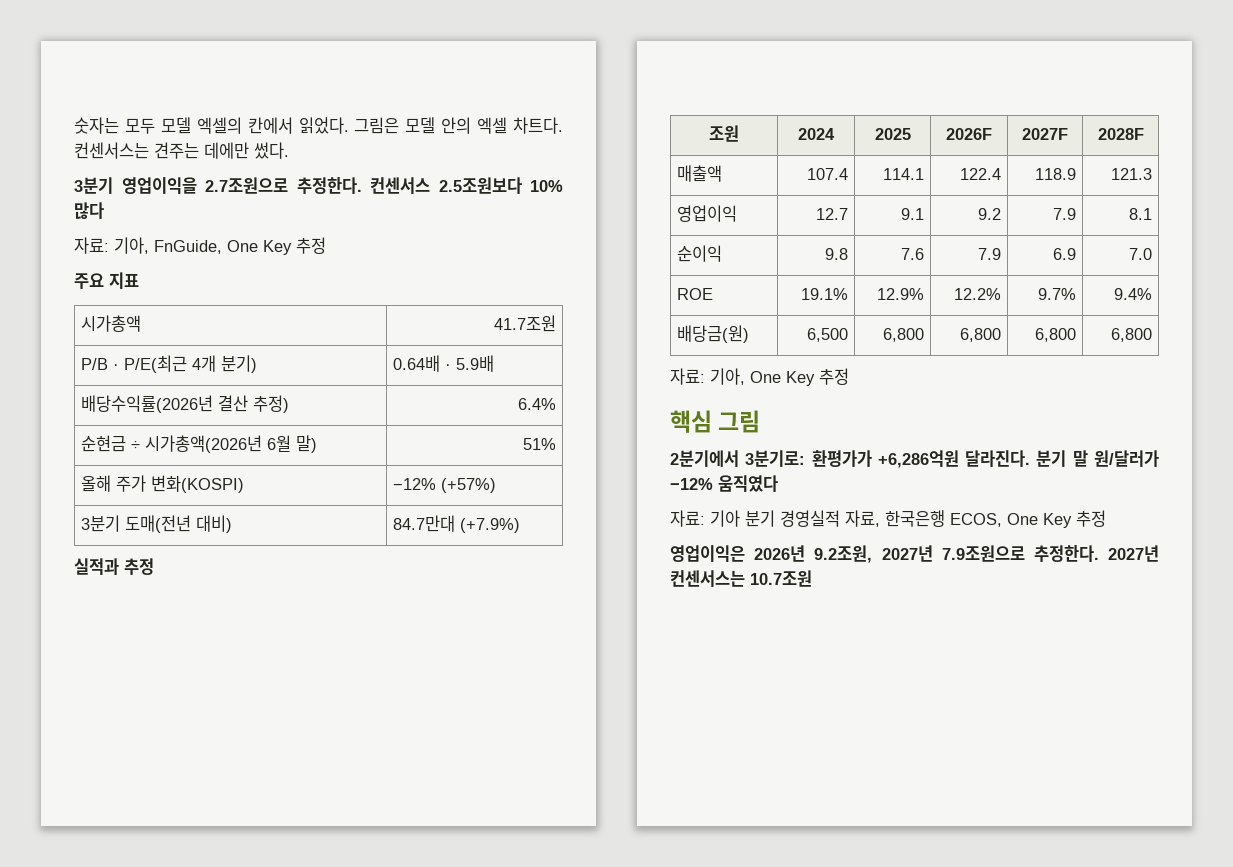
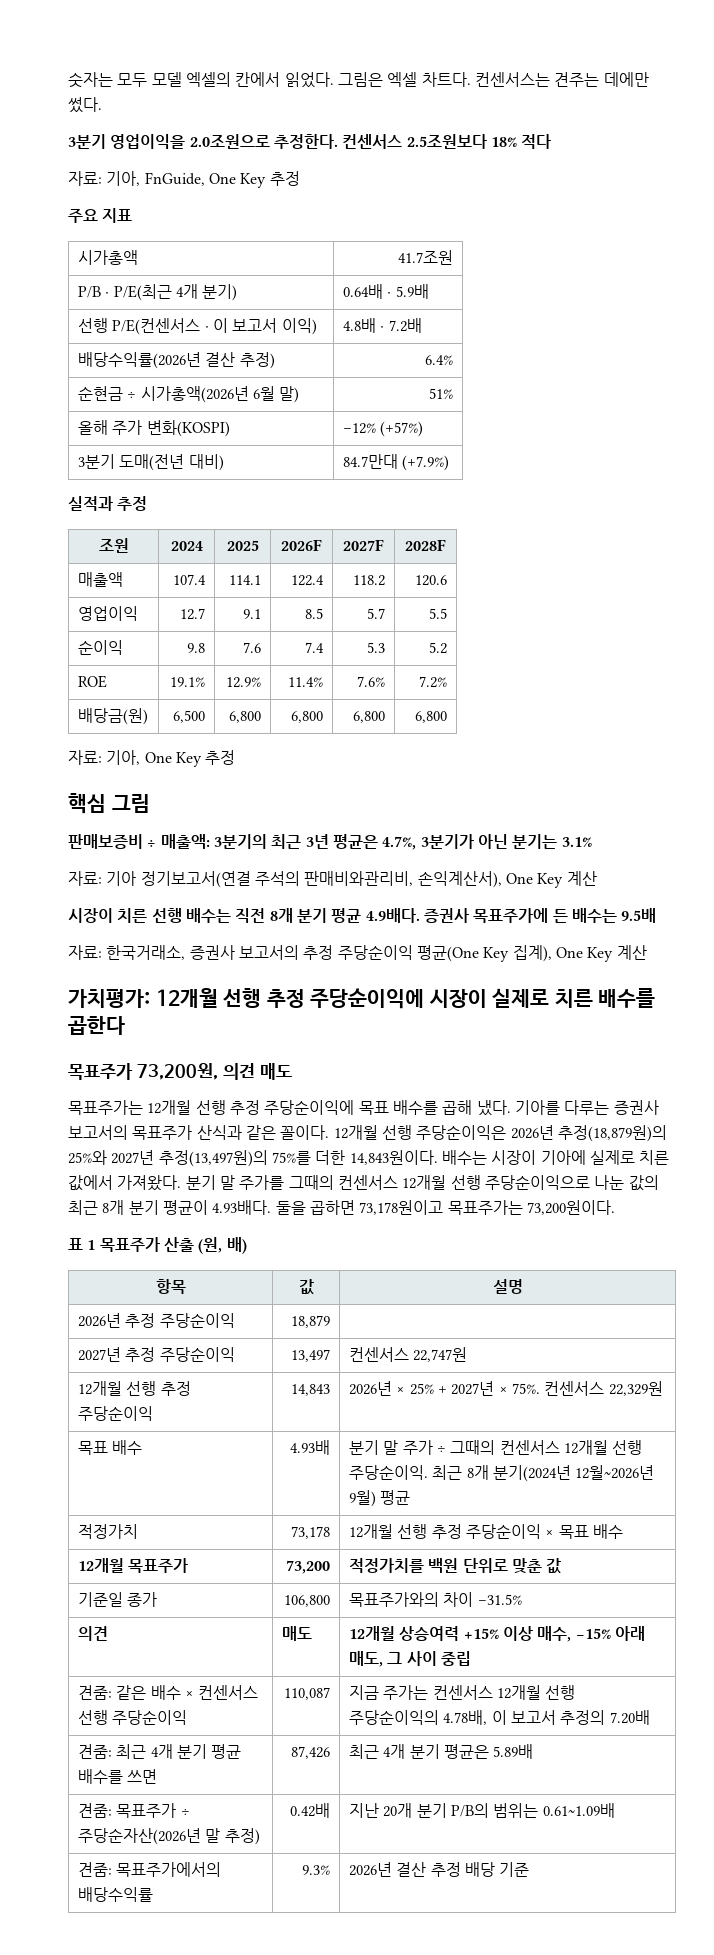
[405,117,472,134] 모델 안의 -> (383, 79) none
[205,177,288,194] 2.7조원으로 -> [189,134,270,149] 2.0조원으로
[530,180,563,192] [74,202,104,219] 10% 많다 -> [490,134,552,149] 18% 적다
(495, 363) none -> [77,318,317,335] [342,318,422,333] // 선행 P/E(컨센서스 · 이 보고서 이익) | 4.8배 · 7.2배
[1034,168,1076,180] [1110,168,1152,180] 118.9 | 121.3 -> [353,575,386,586] [415,575,448,586] 118.2 | 120.6
[977,208,1001,220] [1052,208,1076,220] [1128,208,1152,220] 9.2 | 7.9 | 8.1 -> [305,608,324,619] [367,608,386,619] [429,608,448,619] 8.5 | 5.7 | 5.5
[977,248,1001,260] [1052,248,1076,260] [1128,248,1152,260] 7.9 | 6.9 | 7.0 -> [305,642,325,653] [367,642,386,653] [429,642,448,654] 7.4 | 5.3 | 5.2
[953,288,1001,300] [1037,288,1076,300] [1113,288,1152,300] 12.2% | 9.7% | 9.4% -> [288,677,324,687] [357,676,386,687] [419,676,448,688] 11.4% | 7.6% | 7.2%
[670,450,1159,468] [670,475,778,492] [670,510,1106,528] [670,545,1159,563] [670,570,812,587] 2분기에서 3분기로: 환평가가 +6,286억원 달라진다. 분기 말 원/달러가 −12% 움직였다 // 자료: 기아 분기 경영실적 자료, 한국은행 ECOS, One Key 추정 // 영업이익은 2026년 9.2조원, 2027년 7.9조원으로 추정한다. 2027년 컨센서스는 10.7조원 -> [68,834,592,850] [68,871,597,888] [68,908,657,923] [68,945,647,962] [68,988,656,1009] [68,1016,125,1035] [68,1063,292,1080] [68,1100,659,1116] [68,1125,667,1142] [68,1150,670,1167] [68,1175,659,1191] [68,1200,615,1215] [68,1237,247,1254] [155,1279,186,1294] [298,1279,314,1295] [492,1279,523,1294] [77,1313,235,1328] [291,1315,331,1328] [77,1347,235,1362] [291,1349,331,1362] [348,1347,468,1362] [77,1381,191,1396] [77,1406,153,1421] [291,1384,331,1396] [348,1381,663,1396] [77,1440,143,1455] [290,1440,331,1455] [348,1440,643,1455] [348,1465,655,1482] [348,1490,411,1507] [77,1524,138,1539] [291,1526,331,1539] [348,1524,623,1539] [77,1558,189,1573] [286,1560,331,1574] [348,1558,562,1574] [77,1592,158,1607] [284,1595,331,1607] [348,1592,522,1607] [77,1626,108,1641] [281,1626,312,1641] [348,1626,645,1642] [348,1651,471,1667] [77,1685,259,1700] [77,1710,188,1725] [284,1687,331,1700] [348,1685,576,1700] [348,1710,650,1725] [77,1744,242,1759] [77,1769,158,1784] [291,1746,331,1759] [348,1744,534,1759] [77,1803,190,1818] [77,1828,260,1845] [290,1803,331,1818] [348,1803,615,1818] [77,1862,222,1877] [77,1887,153,1902] [302,1865,331,1875] [348,1862,530,1877] 판매보증비 ÷ 매출액: 3분기의 최근 3년 평균은 4.7%, 3분기가 아닌 분기는 3.1% // 자료: 기아 정기보고서(연결 주석의 판매비와관리비, 손익계산서), One Key 계산 // 시장이 치른 선행 배수는 직전 8개 분기 평균 4.9배다. 증권사 목표주가에 든 배수는 9.5배 // 자료: 한국거래소, 증권사 보고서의 추정 주당순이익 평균(One Key 집계), One Key 계산 // 가치평가: 12개월 선행 추정 주당순이익에 시장이 실제로 치른 배수를 곱한다 // 목표주가 73,200원, 의견 매도 // 목표주가는 12개월 선행 추정 주당순이익에 목표 배수를 곱해 냈다. 기아를 다루는 증권사 보고서의 목표주가 산식과 같은 꼴이다. 12개월 선행 주당순이익은 2026년 추정(18,879원)의 25%와 2027년 추정(13,497원)의 75%를 더한 14,843원이다. 배수는 시장이 기아에 실제로 치른 값에서 가져왔다. 분기 말 주가를 그때의 컨센서스 12개월 선행 주당순이익으로 나눈 값의 최근 8개 분기 평균이 4.93배다. 둘을 곱하면 73,178원이고 목표주가는 73,200원이다. // 표 1 목표주가 산출 (원, 배) // 항목 | 값 | 설명 // 2026년 추정 주당순이익 | 18,879 | // 2027년 추정 주당순이익 | 13,497 | 컨센서스 22,747원 // 12개월 선행 추정 주당순이익 | 14,843 | 2026년 × 25% + 2027년 × 75%. 컨센서스 22,329원 // 목표 배수 | 4.93배 | 분기 말 주가 ÷ 그때의 컨센서스 12개월 선행 주당순이익. 최근 8개 분기(2024년 12월~2026년 9월) 평균 // 적정가치 | 73,178 | 12개월 선행 추정 주당순이익 × 목표 배수 // 12개월 목표주가 | 73,200 | 적정가치를 백원 단위로 맞춘 값 // 기준일 종가 | 106,800 | 목표주가와의 차이 −31.5% // 의견 | 매도 | 12개월 상승여력 +15% 이상 매수, −15% 아래 매도, 그 사이 중립 // 견줌: 같은 배수 × 컨센서스 선행 주당순이익 | 110,087 | 지금 주가는 컨센서스 12개월 선행 주당순이익의 4.78배, 이 보고서 추정의 7.20배 // 견줌: 최근 4개 분기 평균 배수를 쓰면 | 87,426 | 최근 4개 분기 평균은 5.89배 // 견줌: 목표주가 ÷ 주당순자산(2026년 말 추정) | 0.42배 | 지난 20개 분기 P/B의 범위는 0.61~1.09배 // 견줌: 목표주가에서의 배당수익률 | 9.3% | 2026년 결산 추정 배당 기준

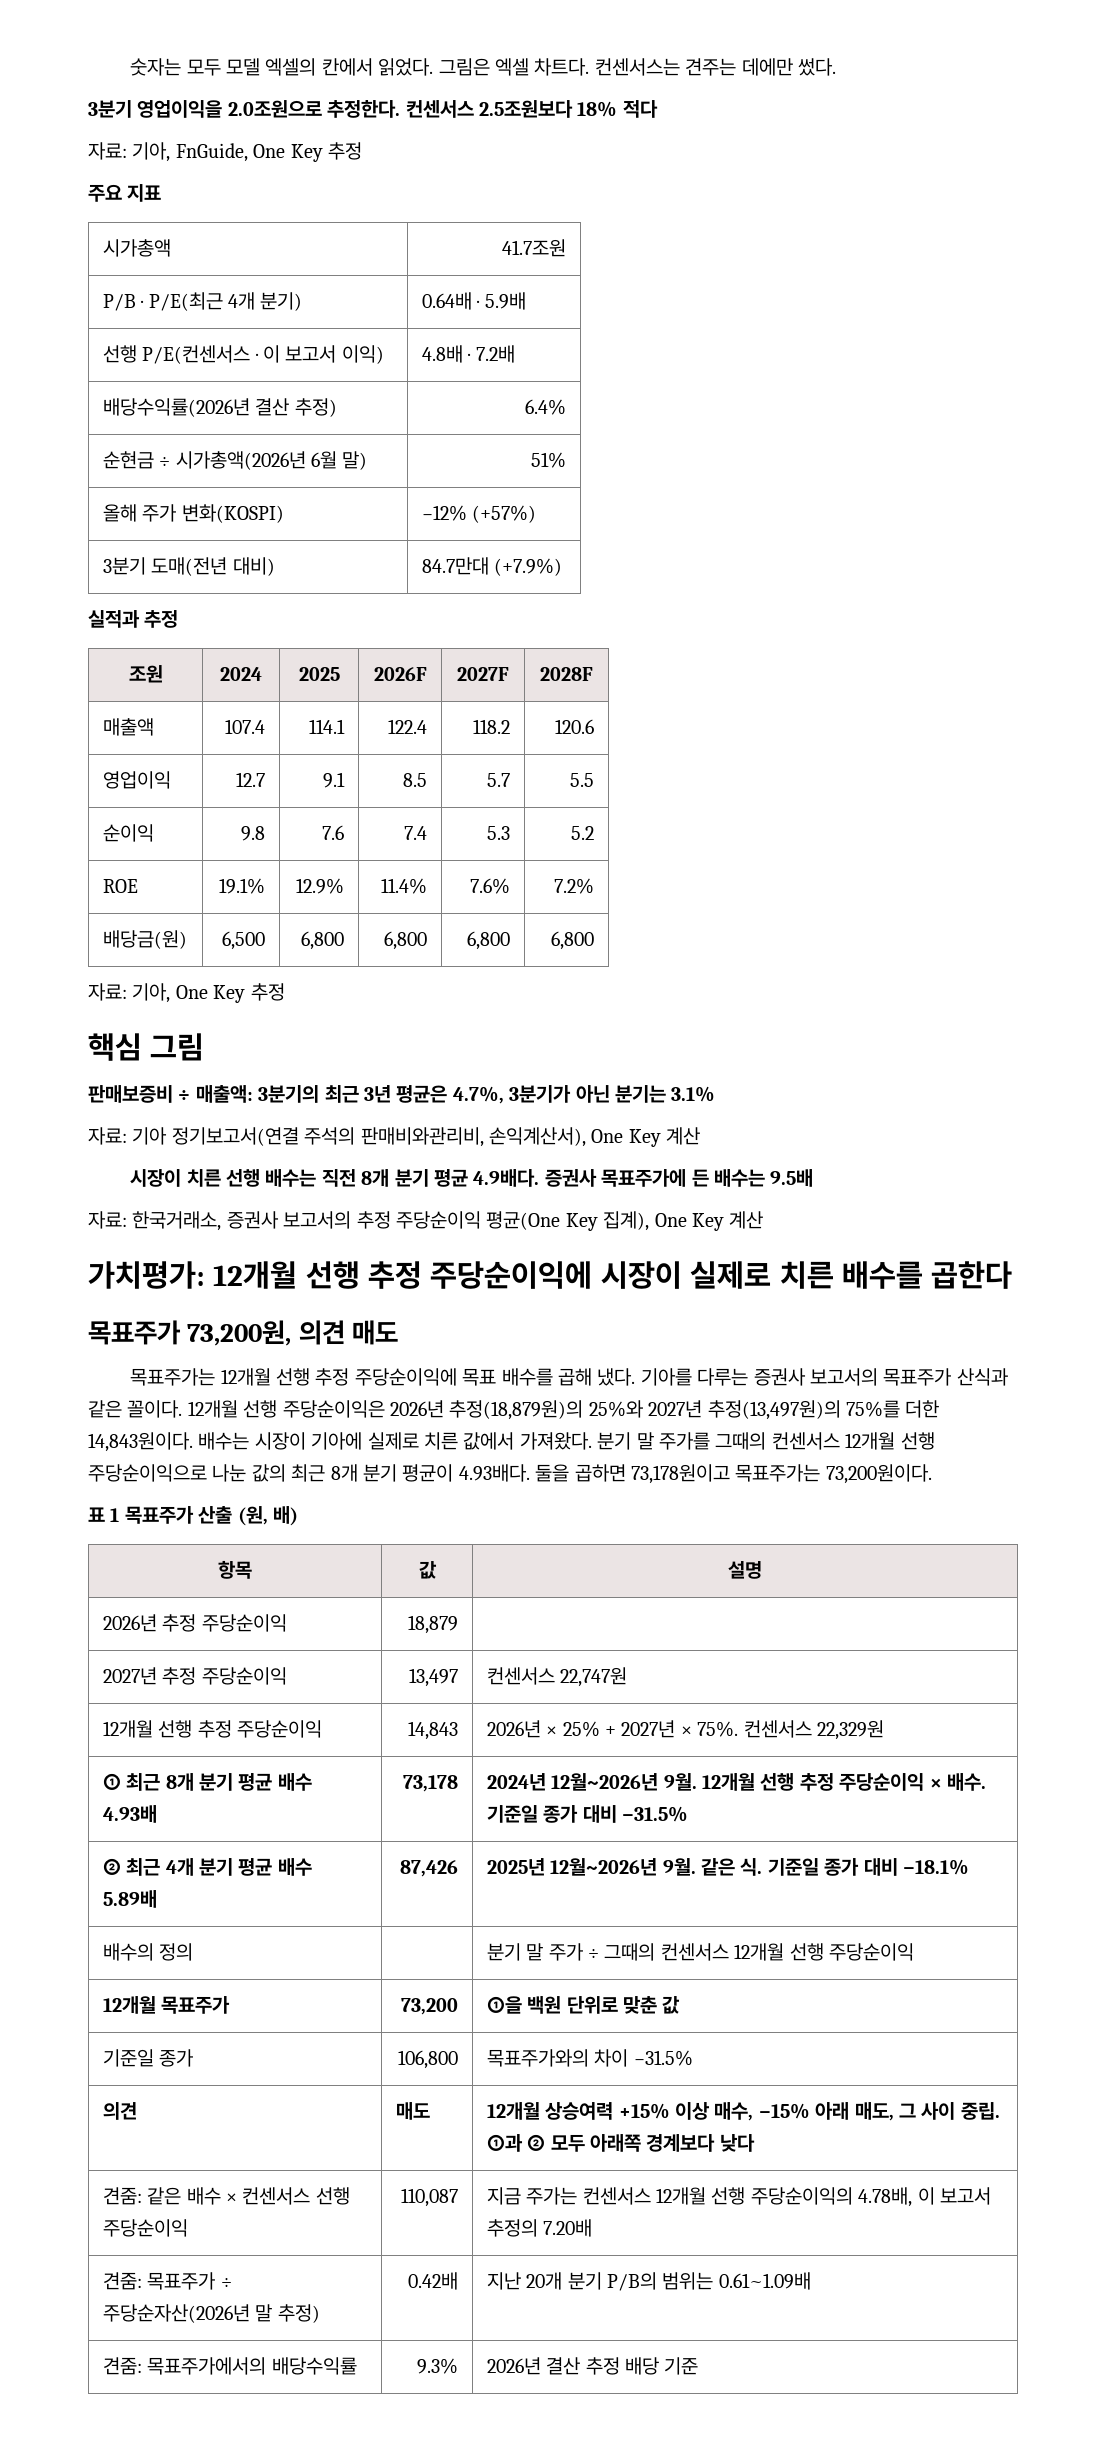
[77,1440,143,1455] [290,1440,331,1455] 목표 배수 | 4.93배 -> [102,1773,312,1791] [102,1805,157,1823] [403,1775,459,1792] [486,1773,987,1791] [486,1805,689,1823] [102,1858,312,1876] [102,1890,157,1908] [400,1860,459,1877] [486,1858,970,1876] [102,1943,194,1961] ① 최근 8개 분기 평균 배수 4.93배 | 73,178 | 2024년 12월~2026년 9월. 12개월 선행 추정 주당순이익 × 배수. 기준일 종가 대비 −31.5% // ② 최근 4개 분기 평균 배수 5.89배 | 87,426 | 2025년 12월~2026년 9월. 같은 식. 기준일 종가 대비 −18.1% // 배수의 정의 |
[348,1465,655,1482] [348,1490,411,1507] [77,1524,138,1539] [291,1526,331,1539] [348,1524,623,1539] 주당순이익. 최근 8개 분기(2024년 12월~2026년 9월) 평균 // 적정가치 | 73,178 | 12개월 선행 추정 주당순이익 × 목표 배수 -> [829,1943,915,1961] 주당순이익
[348,1558,424,1573] 적정가치를 -> [486,1996,522,2014] ①을
[440,1651,471,1666] 중립 -> [960,2102,1000,2120] [486,2134,755,2152] 중립. ①과 ② 모두 아래쪽 경계보다 낮다
[77,1744,242,1759] [77,1769,158,1784] [291,1746,331,1759] [348,1744,534,1759] // 견줌: 최근 4개 분기 평균 배수를 쓰면 | 87,426 | 최근 4개 분기 평균은 5.89배 -> (593, 2228) none

